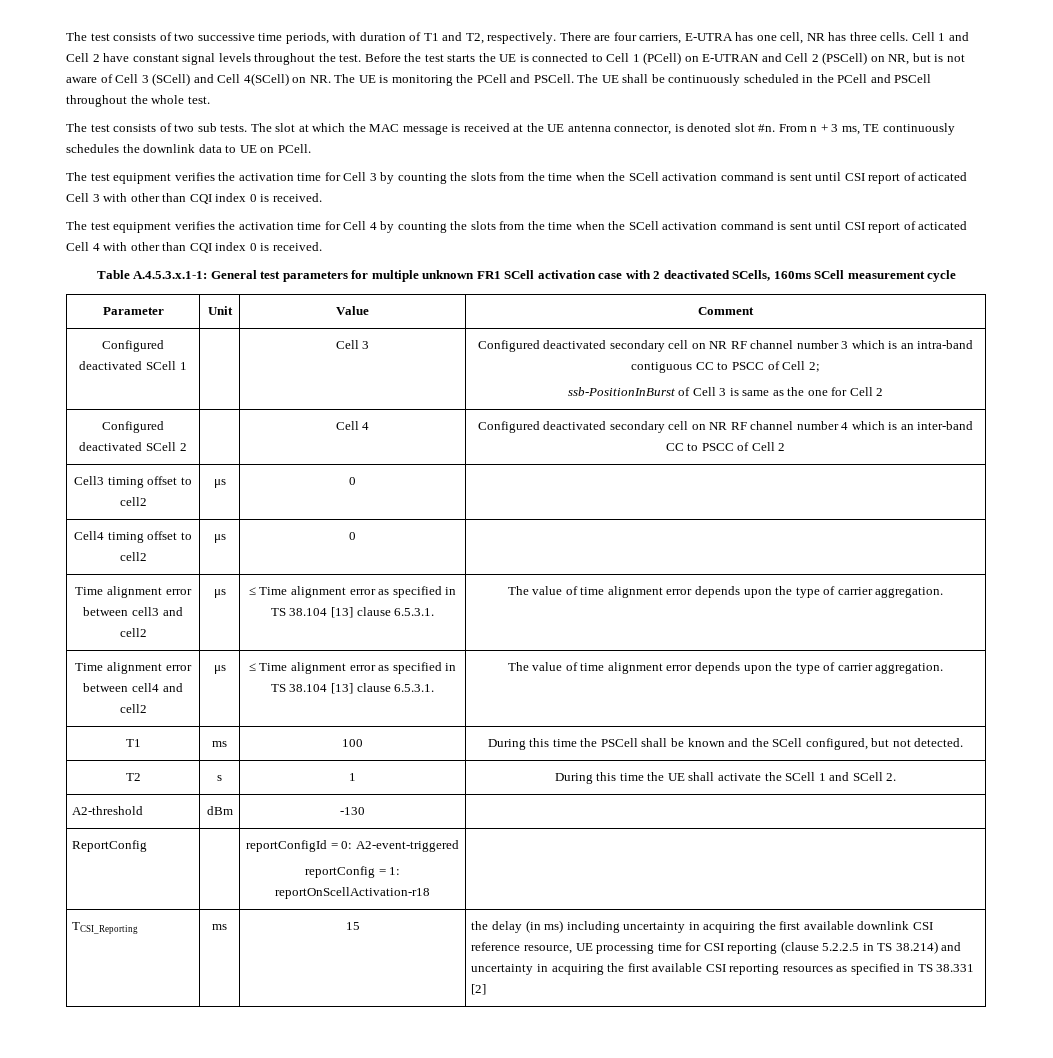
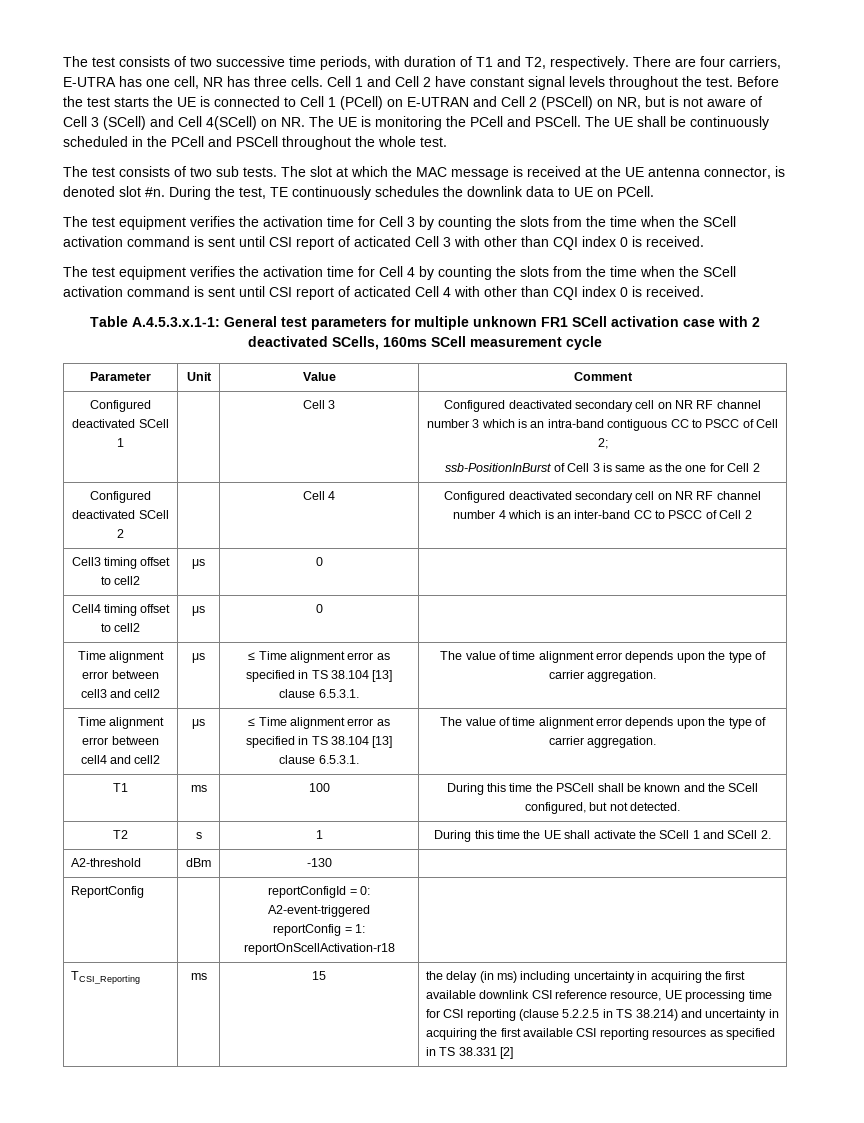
[778,124,860,135] From n + 3 ms, -> [169,186,266,200] During the test,

